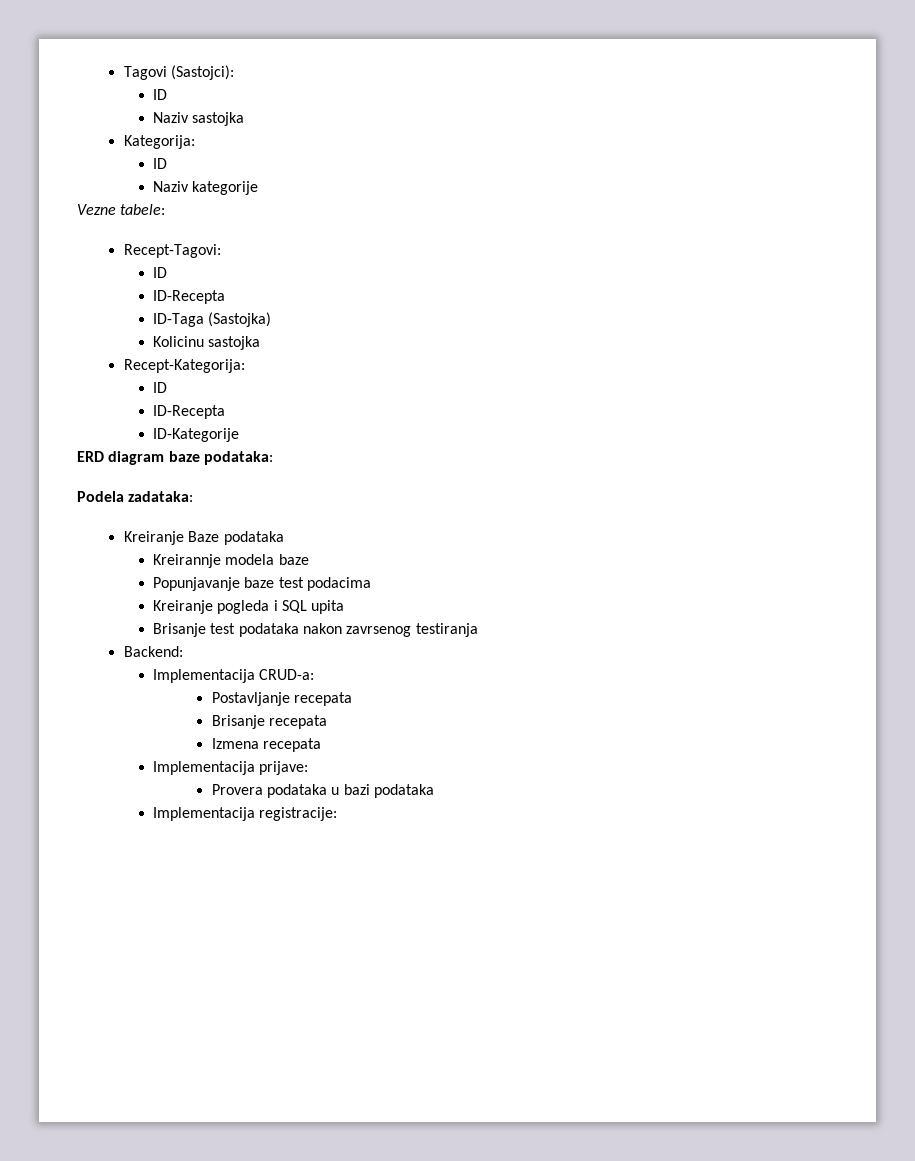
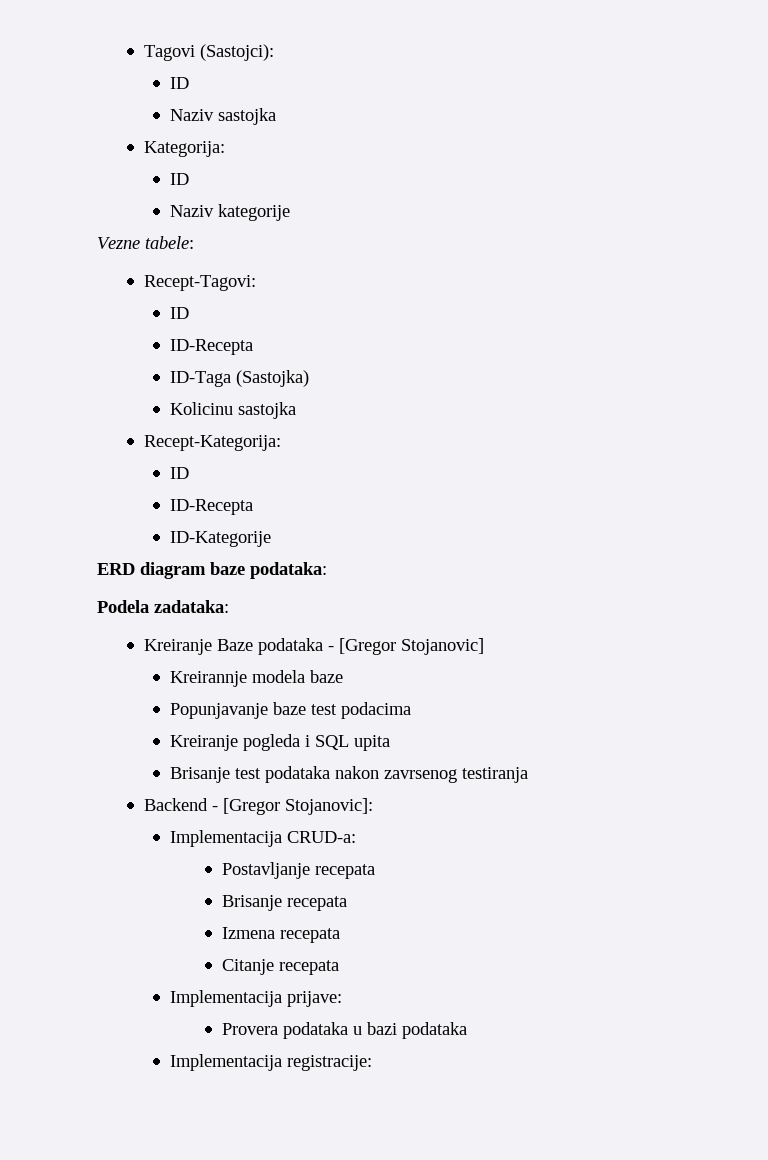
(284, 538) none -> [327,638,484,655] - [Gregor Stojanovic]
[123,646,183,657] Backend: -> [143,798,373,815] Backend - [Gregor Stojanovic]:
(321, 745) none -> [221,959,339,975] // Citanje recepata

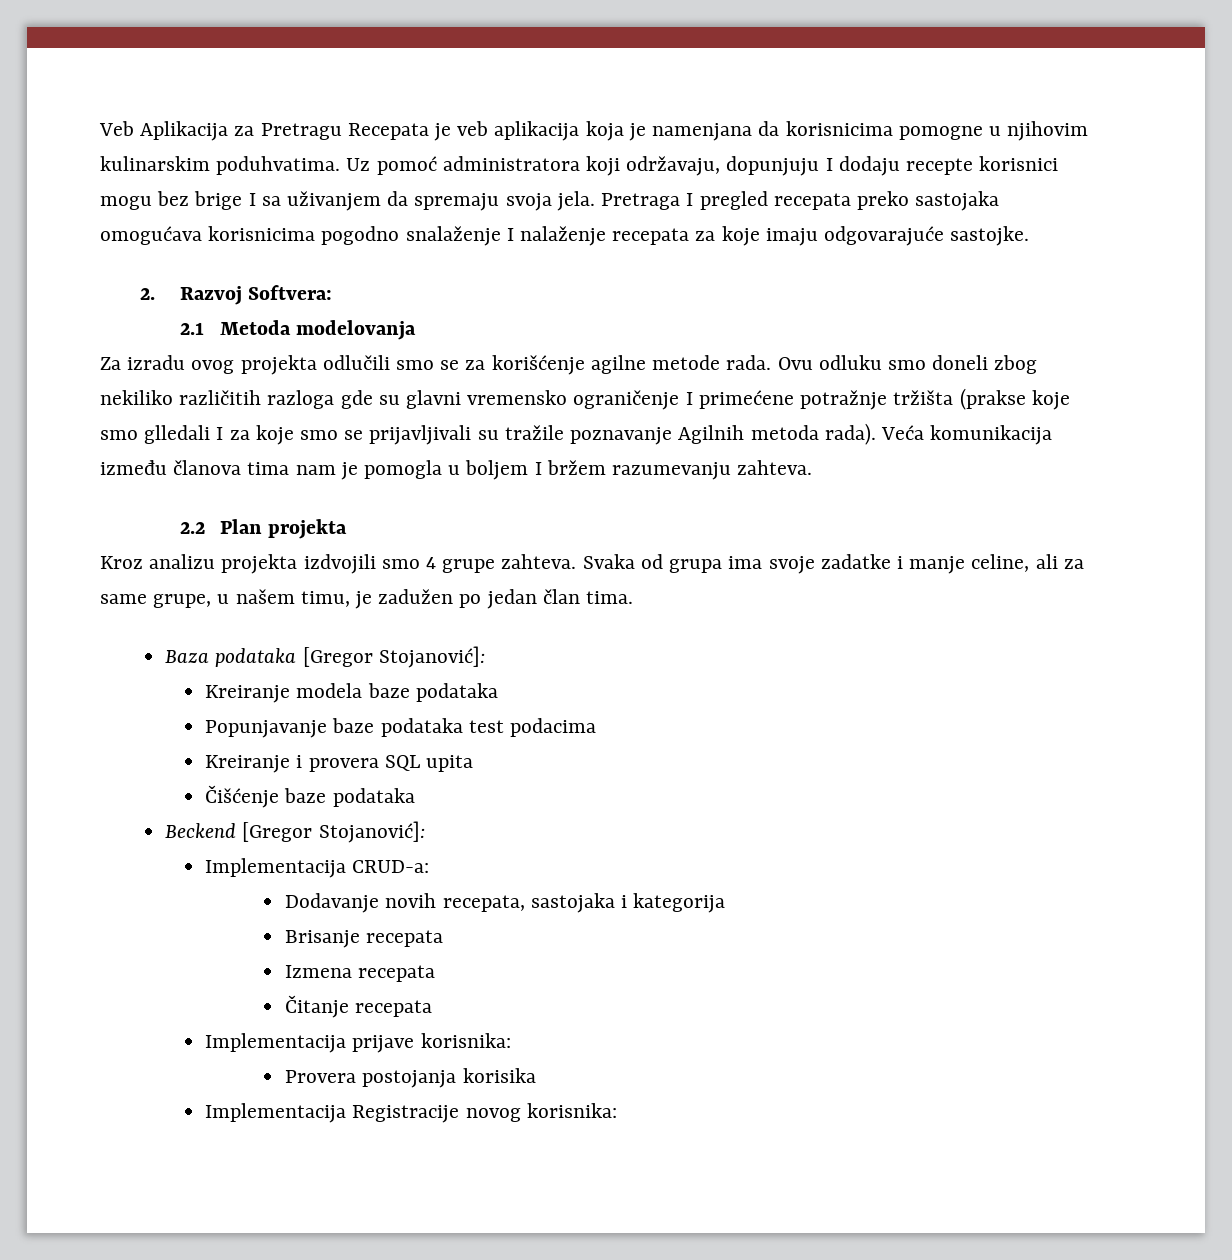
[143,44,274,61] [169,77,189,89] [169,108,276,125] [143,141,225,157] [169,173,189,185] [169,204,290,221] [97,236,194,249] [143,275,256,291] [169,307,189,319] [169,339,253,355] [169,370,309,387] [169,402,296,419] [143,435,281,451] [169,467,189,479] [169,499,253,515] [169,531,271,547] [97,562,327,579] [97,600,229,613] [143,638,484,655] [169,671,247,687] Tagovi (Sastojci): // ID // Naziv sastojka // Kategorija: // ID // Naziv kategorije // Vezne tabele: // Recept-Tagovi: // ID // ID-Recepta // ID-Taga (Sastojka) // Kolicinu sastojka // Recept-Kategorija: // ID // ID-Recepta // ID-Kategorije // ERD diagram baze podataka: // Podela zadataka: // Kreiranje Baze podataka - [Gregor Stojanovic] // Kreirannje -> [99,121,1089,141] [100,156,1059,176] [100,191,1000,211] [100,226,1030,246] [139,285,333,305] [179,320,417,340] [100,355,1038,375] [100,388,1070,410] [100,423,1053,445] [100,460,813,480] [179,519,348,539] [100,554,1084,574] [100,589,634,609] [165,646,485,668] [205,685,291,703] Veb Aplikacija za Pretragu Recepata je veb aplikacija koja je namenjana da korisnicima pomogne u njihovim kulinarskim poduhvatima. Uz pomoć administratora koji održavaju, dopunjuju I dodaju recepte korisnici mogu bez brige I sa uživanjem da spremaju svoja jela. Pretraga I pregled recepata preko sastojaka omogućava korisnicima pogodno snalaženje I nalaženje recepata za koje imaju odgovarajuće sastojke. // 2. Razvoj Softvera: // 2.1 Metoda modelovanja // Za izradu ovog projekta odlučili smo se za korišćenje agilne metode rada. Ovu odluku smo doneli zbog nekiliko različitih razloga gde su glavni vremensko ograničenje I primećene potražnje tržišta (prakse koje smo glledali I za koje smo se prijavljivali su tražile poznavanje Agilnih metoda rada). Veća komunikacija između članova tima nam je pomogla u boljem I bržem razumevanju zahteva. // 2.2 Plan projekta // Kroz analizu projekta izdvojili smo 4 grupe zahteva. Svaka od grupa ima svoje zadatke i manje celine, ali za same grupe, u našem timu, je zadužen po jedan član tima. // Baza podataka [Gregor Stojanović]: // Kreiranje
(343, 676) none -> [415,683,498,702] podataka
(306, 708) none -> [380,718,463,737] podataka
[242,734,310,751] pogleda i -> [296,755,379,772] i provera
[169,766,528,783] [143,798,373,815] [169,830,356,847] [221,862,375,879] Brisanje test podataka nakon zavrsenog testiranja // Backend - [Gregor Stojanovic]: // Implementacija CRUD-a: // Postavljanje recepata -> [205,785,415,808] [165,821,425,843] [205,858,430,878] [285,893,726,913] Čišćenje baze podataka // Beckend [Gregor Stojanović]: // Implementacija CRUD-a: // Dodavanje novih recepata, sastojaka i kategorija
[221,959,274,975] Citanje -> [285,995,350,1018] Čitanje
[286,991,342,1007] prijave: -> [352,1033,511,1053] prijave korisnika:
[282,1022,467,1039] [169,1054,372,1071] podataka u bazi podataka // Implementacija registracije: -> [362,1068,536,1088] [205,1103,617,1123] postojanja korisika // Implementacija Registracije novog korisnika:

